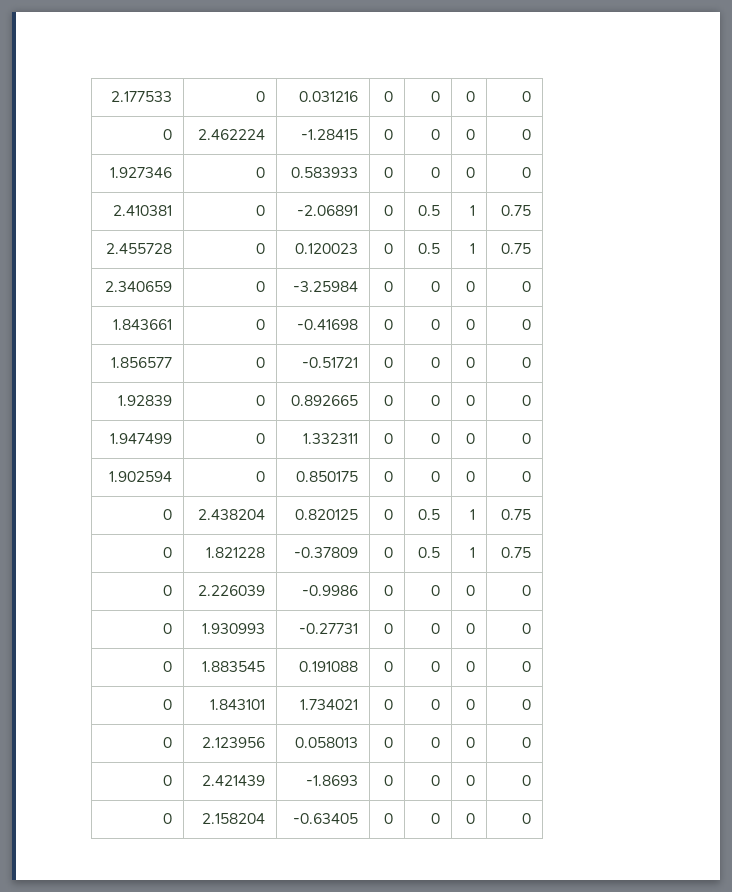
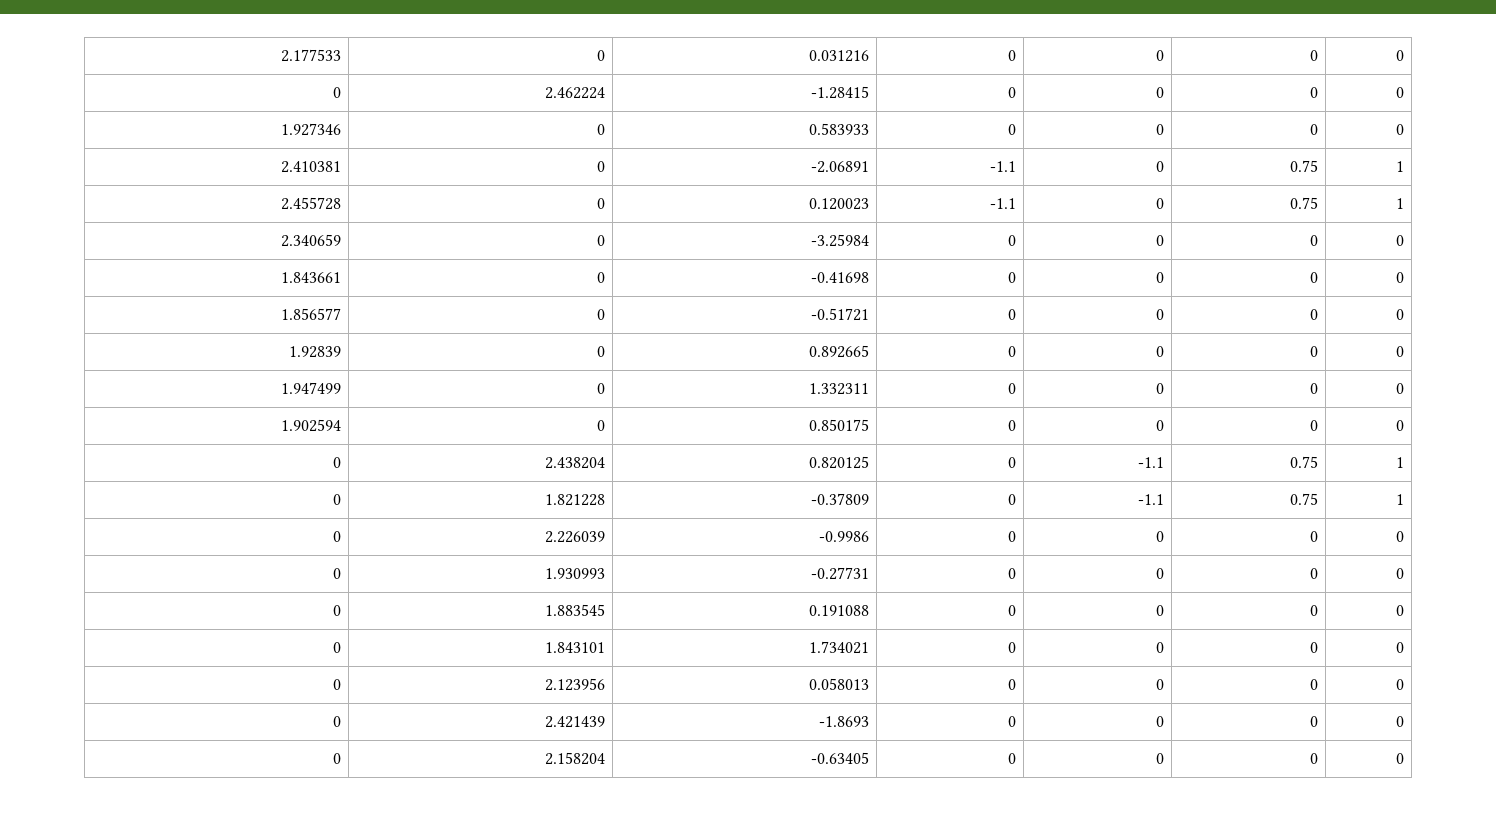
[383,205,393,216] [417,205,440,216] [469,205,475,216] [500,205,531,216] | 0 | 0.5 | 1 | 0.75 -> [990,161,1017,172] [1156,161,1165,172] [1290,160,1319,172] [1396,161,1405,172] | -1.1 | 0 | 0.75 | 1
[383,243,393,254] [417,243,440,254] [469,243,475,254] [500,243,531,254] | 0 | 0.5 | 1 | 0.75 -> [990,198,1017,209] [1156,198,1165,209] [1290,197,1319,209] [1396,198,1405,209] | -1.1 | 0 | 0.75 | 1
[417,509,440,520] [469,509,475,520] [500,509,531,520] 0.5 | 1 | 0.75 -> [1138,457,1165,468] [1290,456,1319,468] [1396,457,1405,468] -1.1 | 0.75 | 1
[417,547,440,558] [469,547,475,558] [500,547,531,558] 0.5 | 1 | 0.75 -> [1138,494,1165,505] [1290,493,1319,505] [1396,494,1405,505] -1.1 | 0.75 | 1

